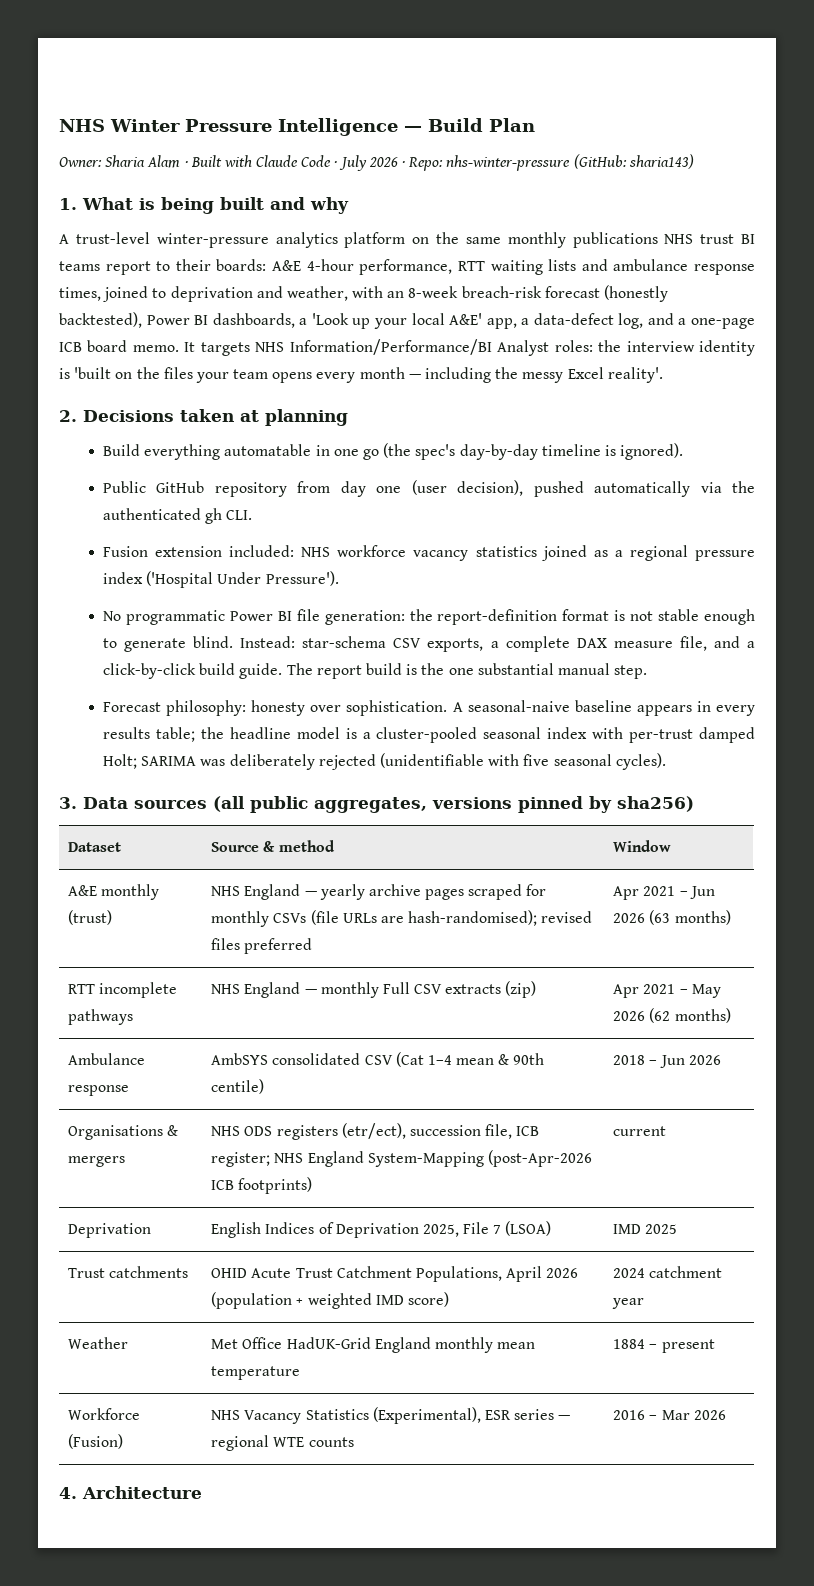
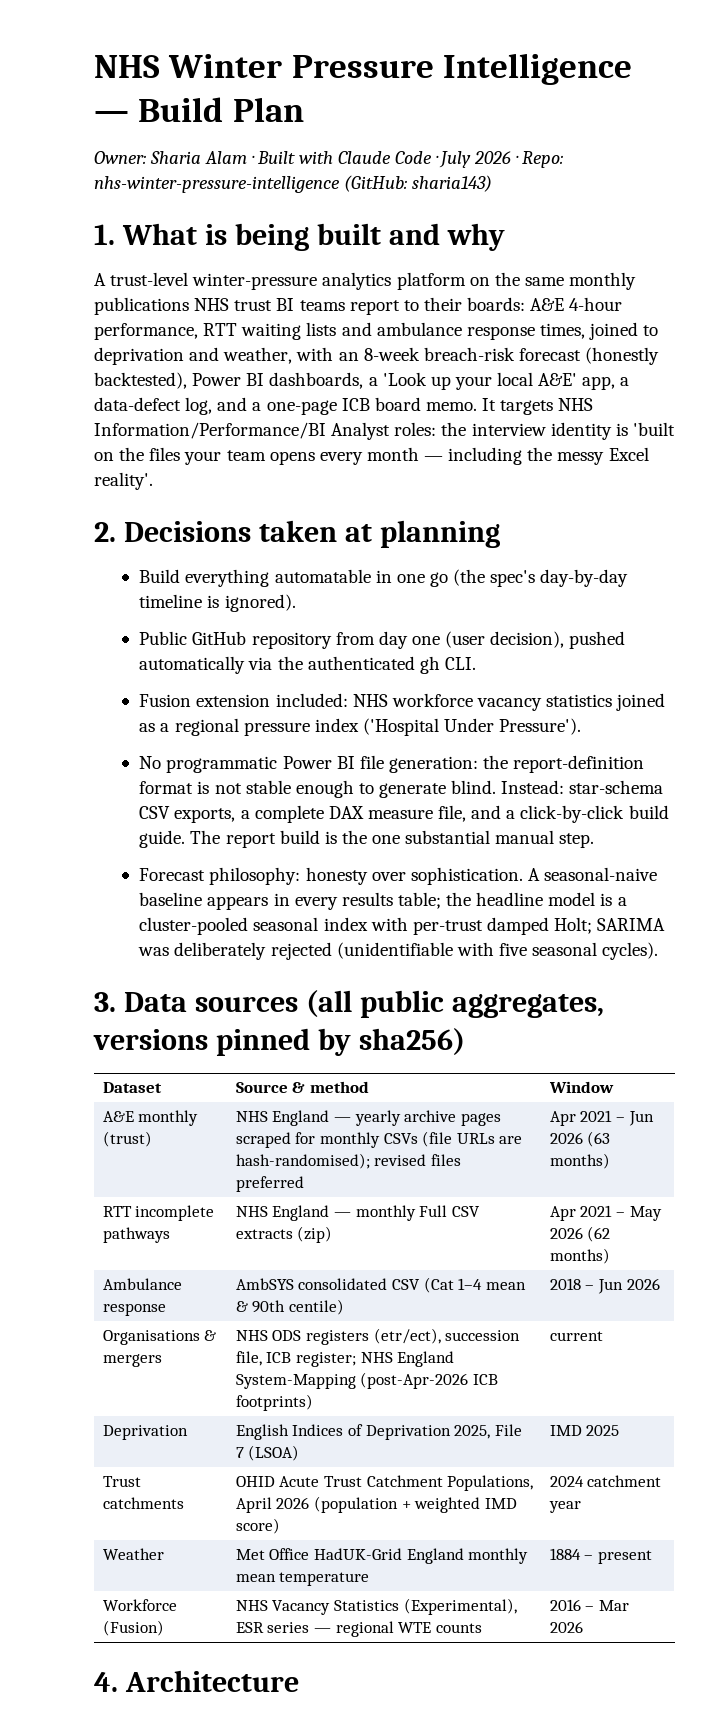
[446,155,571,171] nhs-winter-pressure -> [94,176,340,193] nhs-winter-pressure-intelligence

